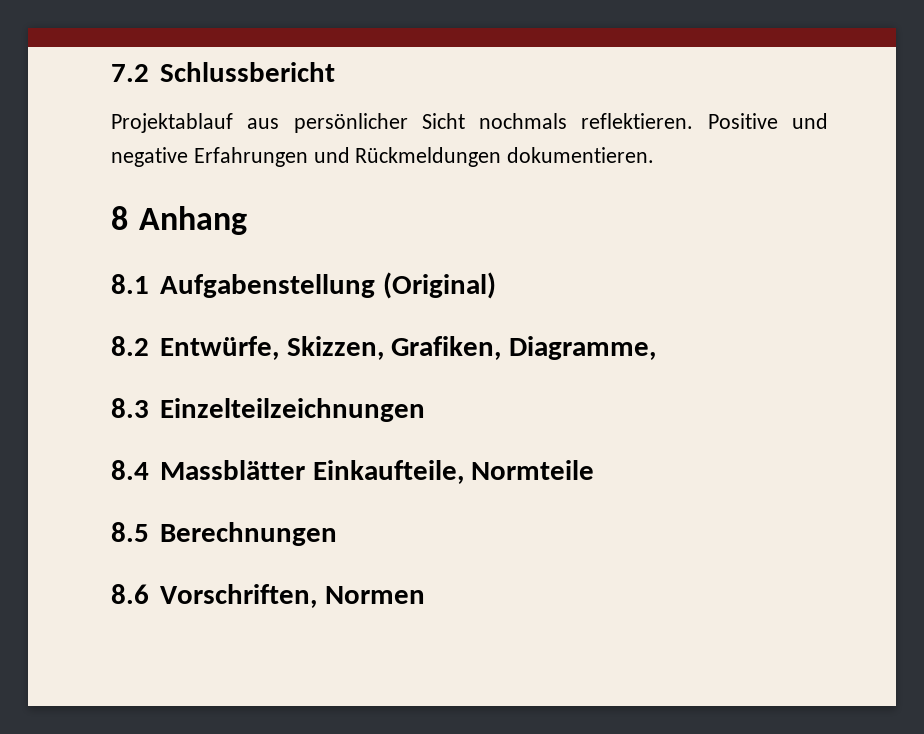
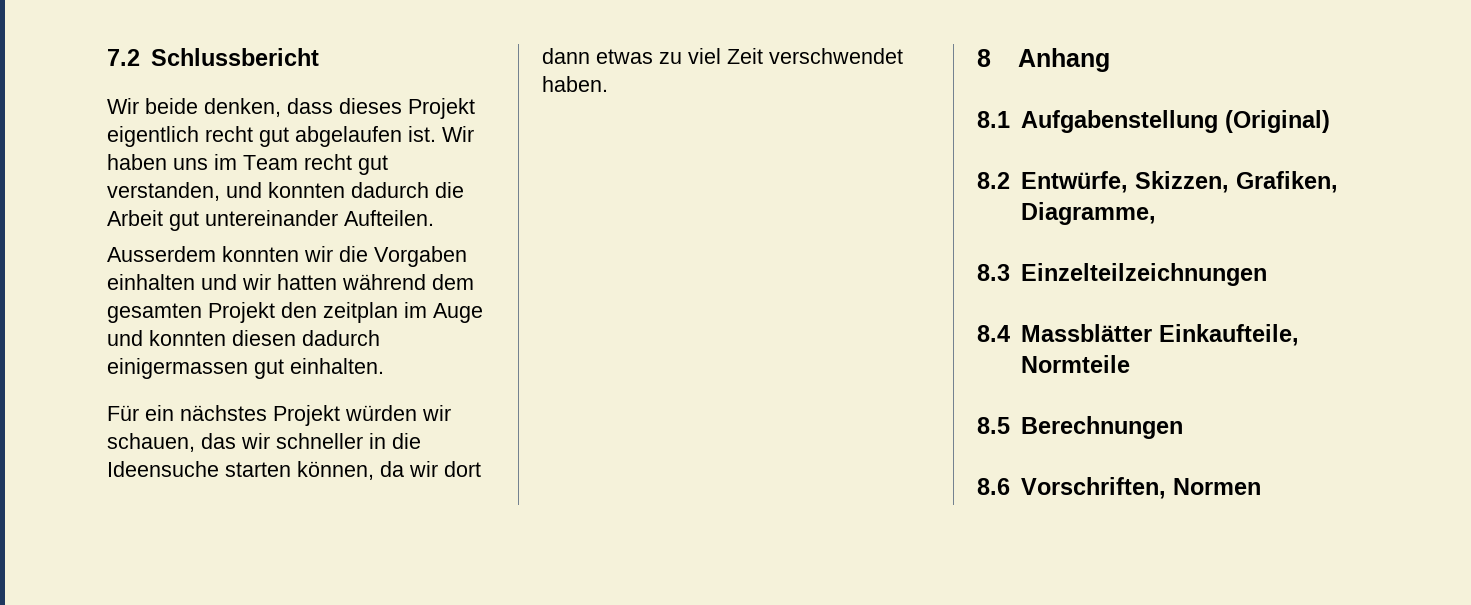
[111,113,828,133] [111,147,655,167] Projektablauf aus persönlicher Sicht nochmals reflektieren. Positive und negative Erfahrungen und Rückmeldungen dokumentieren. -> [107,98,475,119] [107,126,474,147] [107,154,388,175] [107,182,464,201] [107,210,434,231] [107,246,467,267] [107,274,474,290] [107,302,483,323] [107,330,380,346] [107,358,384,379] [107,405,451,426] [107,433,421,452] [107,461,481,480] [542,48,903,64] [542,76,608,92] Wir beide denken, dass dieses Projekt eigentlich recht gut abgelaufen ist. Wir haben uns im Team recht gut verstanden, und konnten dadurch die Arbeit gut untereinander Aufteilen. // Ausserdem konnten wir die Vorgaben einhalten und wir hatten während dem gesamten Projekt den zeitplan im Auge und konnten diesen dadurch einigermassen gut einhalten. // Für ein nächstes Projekt würden wir schauen, das wir schneller in die Ideensuche starten können, da wir dort dann etwas zu viel Zeit verschwendet haben.

